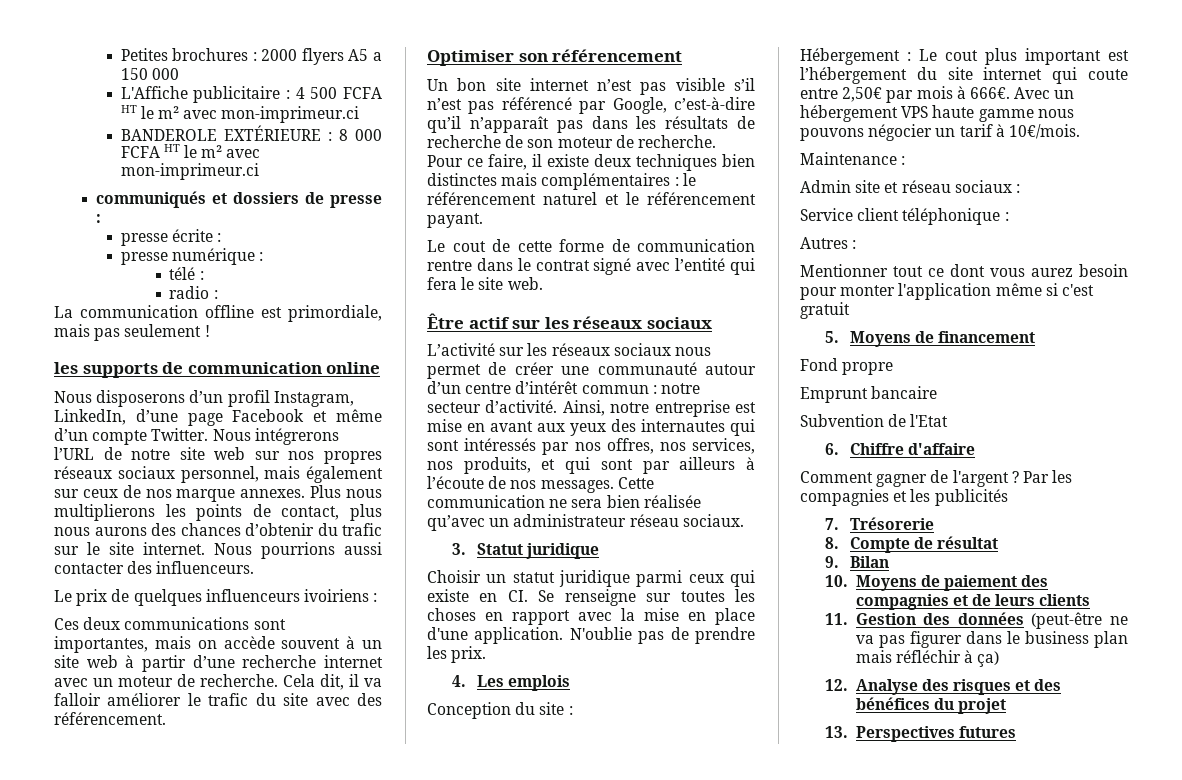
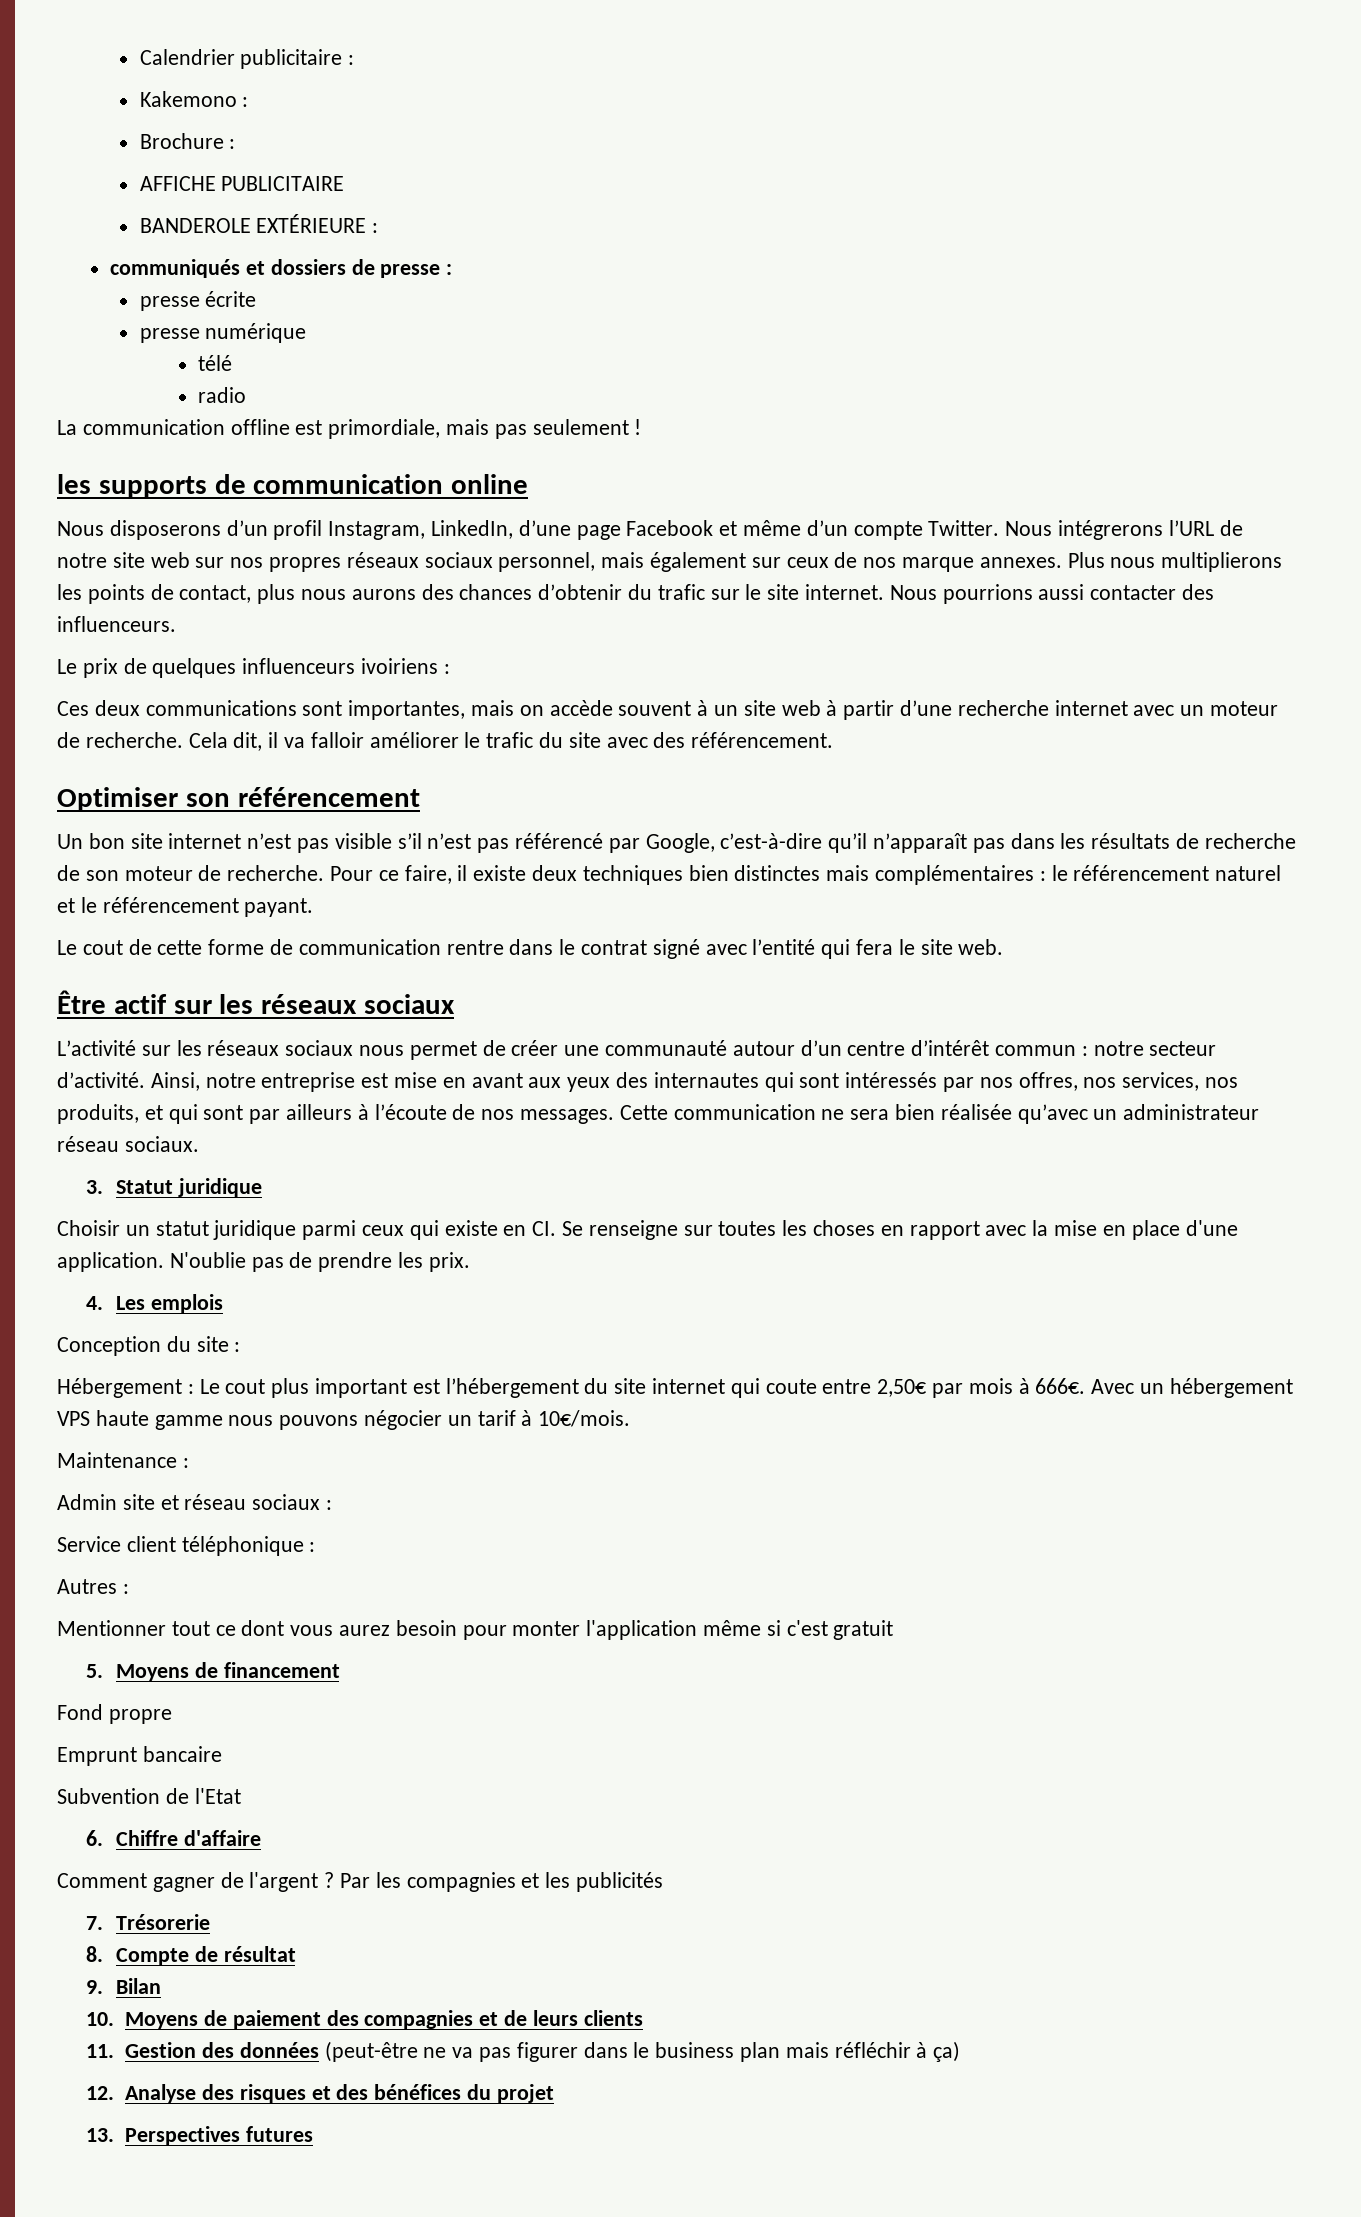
[120,48,383,65] [120,68,179,80] [120,86,382,103] [120,105,360,123] [120,125,382,141] [120,144,261,158] [120,163,259,180] Petites brochures : 2000 flyers A5 a 150 000 // L'Affiche publicitaire : 4 500 FCFA HT le m² avec mon-imprimeur.ci // BANDEROLE EXTÉRIEURE : 8 000 FCFA HT le m² avec mon-imprimeur.ci -> [139,49,355,69] [139,91,249,107] [139,133,236,149] [139,176,345,191] [139,214,379,233] Calendrier publicitaire : // Kakemono : // Brochure : // AFFICHE PUBLICITAIRE // BANDEROLE EXTÉRIEURE :
[216,233,221,242] : -> (257, 299) none
[258,252,263,261] : -> (307, 333) none
[199,271,204,280] : -> (233, 363) none
[213,290,218,299] : -> (247, 395) none

